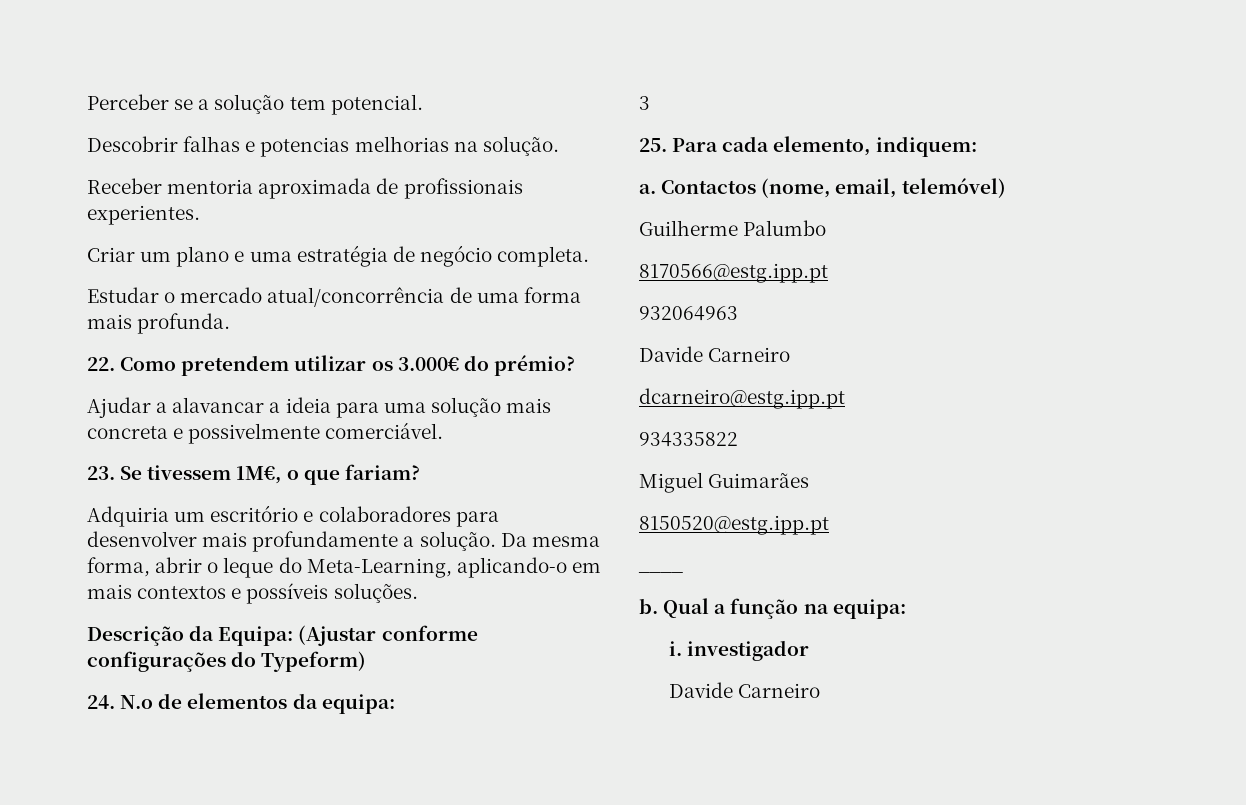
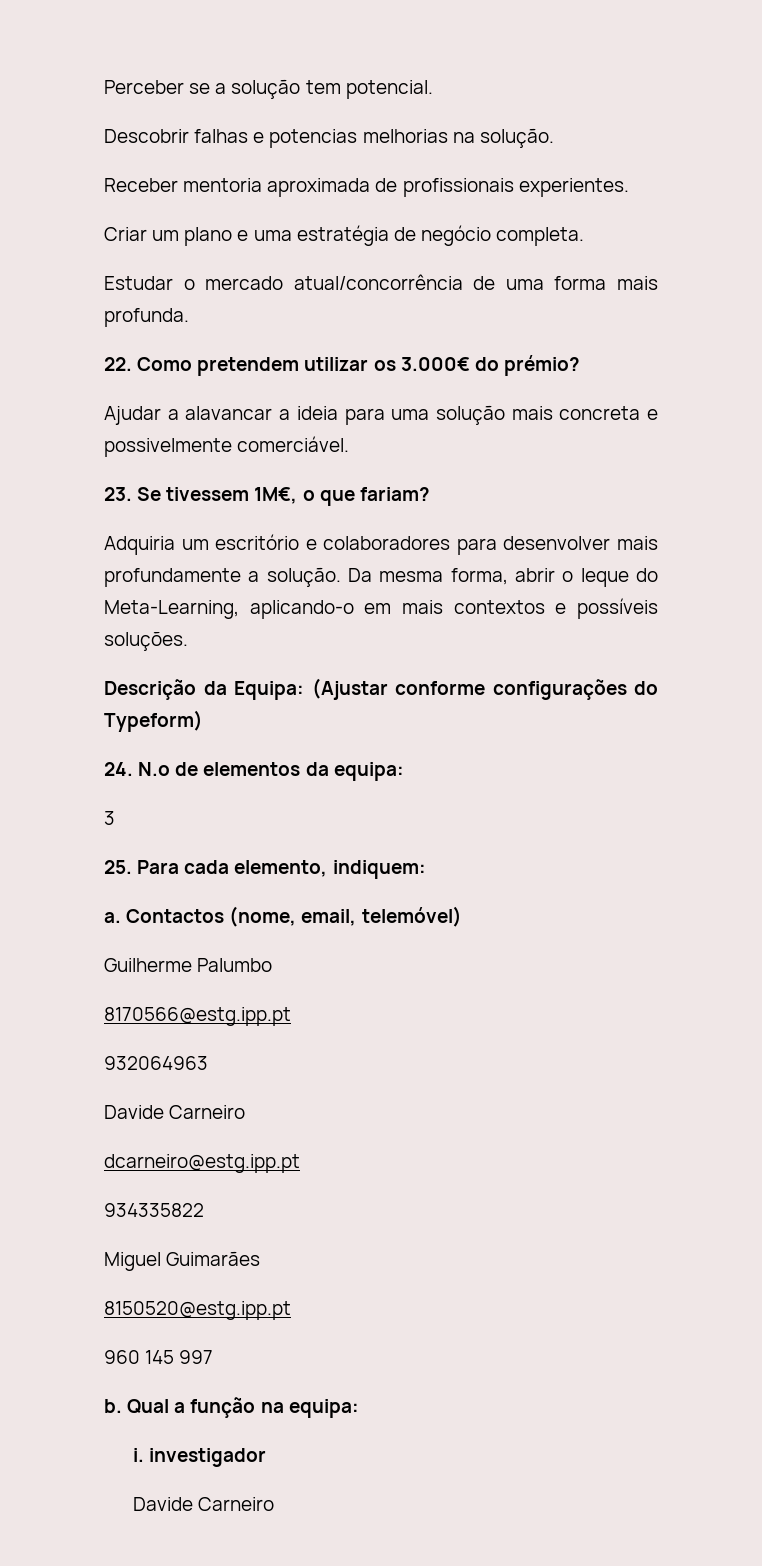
[638,572,683,573] ____ -> [104,1350,214,1364] 960 145 997

